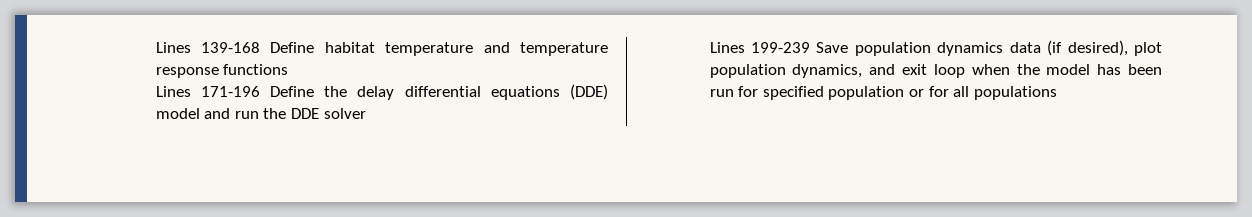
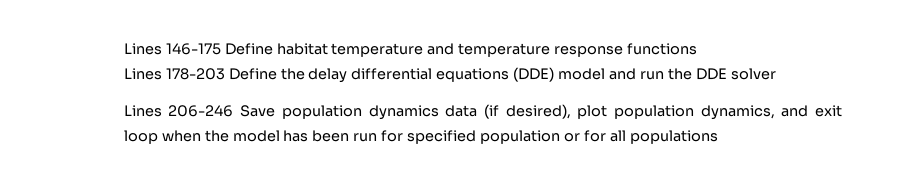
[155,42,260,53] Lines 139-168 -> [123,43,221,55] Lines 146-175
[200,86,260,97] 171-196 -> [165,68,225,80] 178-203
[750,42,810,53] 199-239 -> [168,105,234,117] 206-246

